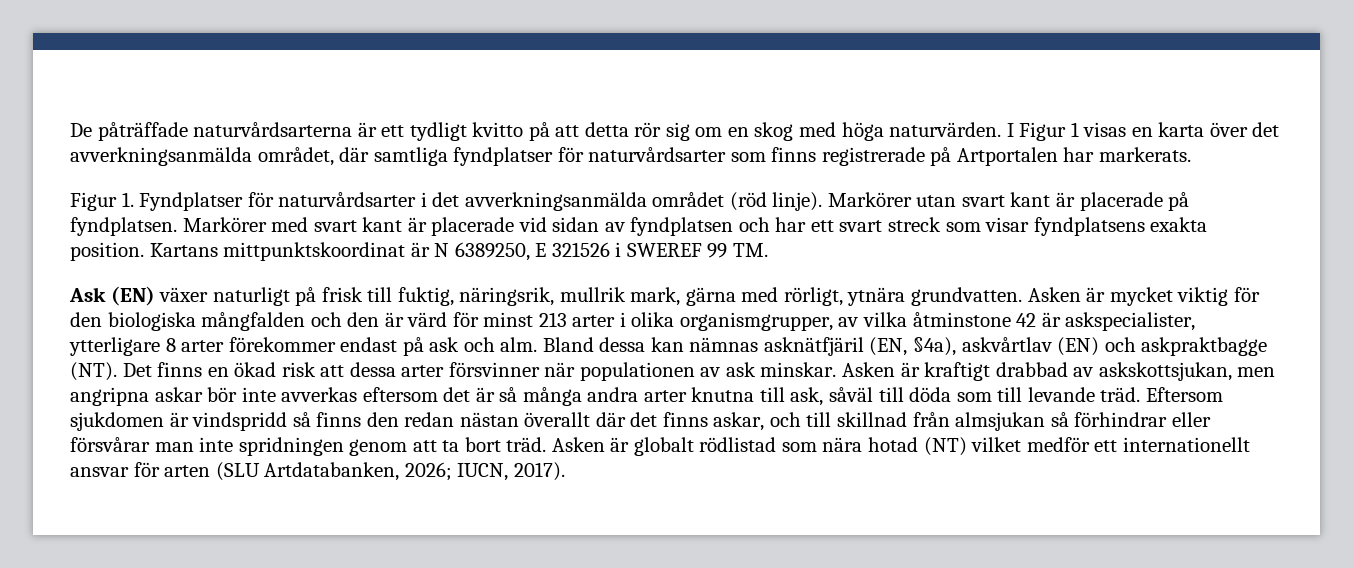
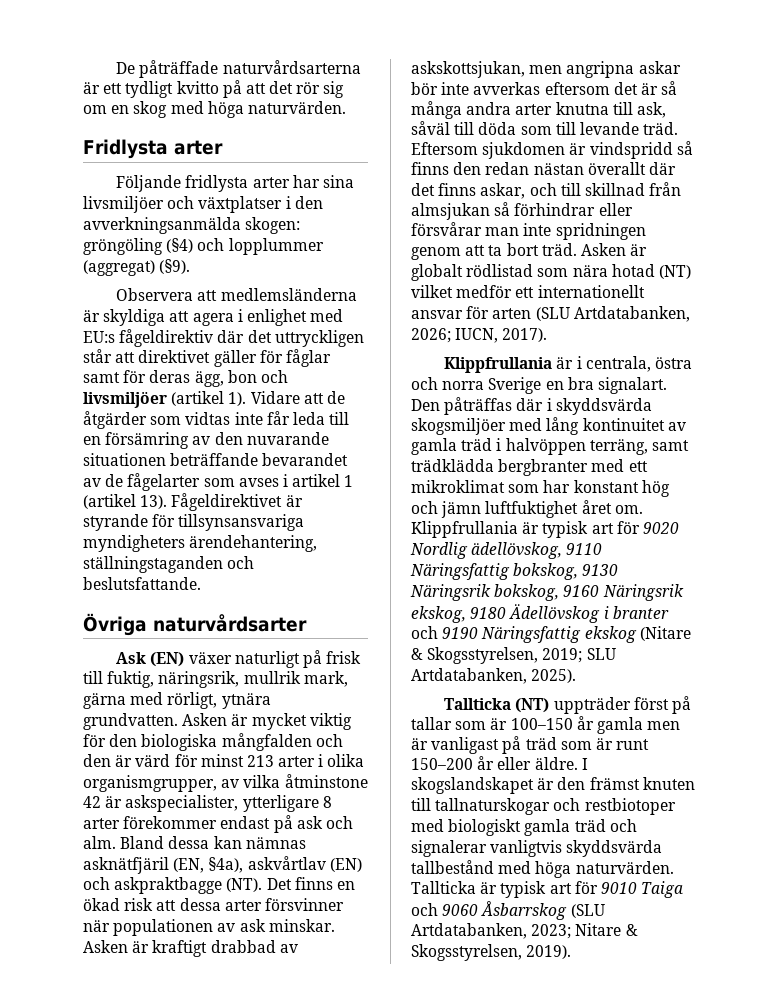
[584,122,629,137] detta -> [269,81,294,94] det
[1006,122,1280,141] [70,147,1191,166] [70,192,1190,211] [70,217,1208,236] [70,242,768,261] I Figur 1 visas en karta över det avverkningsanmälda området, där samtliga fyndplatser för naturvårdsarter som finns registrerade på Artportalen har markerats. // Figur 1. Fyndplatser för naturvårdsarter i det avverkningsanmälda området (röd linje). Markörer utan svart kant är placerade på fyndplatsen. Markörer med svart kant är placerade vid sidan av fyndplatsen och har ett svart streck som visar fyndplatsens exakta position. Kartans mittpunktskoordinat är N 6389250, E 321526 i SWEREF 99 TM. -> [83,139,223,159] [116,175,354,192] [83,196,323,213] [83,217,301,234] [83,238,324,255] [83,259,191,276] [116,288,357,301] [83,309,344,326] [83,329,364,347] [83,349,331,367] [83,370,288,387] [83,391,345,408] [83,411,350,429] [83,432,329,449] [83,453,349,466] [83,473,354,491] [83,493,303,511] [83,514,305,531] [83,535,318,552] [83,556,255,573] [83,577,201,590] [83,613,307,636] // Fridlysta arter // Följande fridlysta arter har sina livsmiljöer och växtplatser i den avverkningsanmälda skogen: gröngöling (§4) och lopplummer (aggregat) (§9). // Observera att medlemsländerna är skyldiga att agera i enlighet med EU:s fågeldirektiv där det uttryckligen står att direktivet gäller för fåglar samt för deras ägg, bon och livsmiljöer (artikel 1). Vidare att de åtgärder som vidtas inte får leda till en försämring av den nuvarande situationen beträffande bevarandet av de fågelarter som avses i artikel 1 (artikel 13). Fågeldirektivet är styrande för tillsynsansvariga myndigheters ärendehantering, ställningstaganden och beslutsfattande. // Övriga naturvårdsarter
(565, 471) none -> [444,356,692,373] [411,377,667,394] [411,397,652,415] [411,417,686,435] [411,438,689,455] [411,459,648,476] [411,480,670,497] [411,500,643,518] [411,521,679,538] [410,542,603,559] [410,563,619,580] [410,584,684,601] [411,604,669,623] [411,626,691,643] [411,647,616,664] [411,668,577,684] [444,696,691,714] [411,716,681,734] [411,736,650,754] [411,756,588,770] [411,777,695,794] [411,798,676,815] [411,819,637,836] [411,840,663,857] [411,860,674,878] [411,881,684,898] [411,901,605,920] [411,923,638,939] [411,944,572,961] // Klippfrullania är i centrala, östra och norra Sverige en bra signalart. Den påträffas där i skyddsvärda skogsmiljöer med lång kontinuitet av gamla träd i halvöppen terräng, samt trädklädda bergbranter med ett mikroklimat som har konstant hög och jämn luftfuktighet året om. Klippfrullania är typisk art för 9020 Nordlig ädellövskog, 9110 Näringsfattig bokskog, 9130 Näringsrik bokskog, 9160 Näringsrik ekskog, 9180 Ädellövskog i branter och 9190 Näringsfattig ekskog (Nitare & Skogsstyrelsen, 2019; SLU Artdatabanken, 2025). // Tallticka (NT) uppträder först på tallar som är 100–150 år gamla men är vanligast på träd som är runt 150–200 år eller äldre. I skogslandskapet är den främst knuten till tallnaturskogar och restbiotoper med biologiskt gamla träd och signalerar vanligtvis skyddsvärda tallbestånd med höga naturvärden. Tallticka är typisk art för 9010 Taiga och 9060 Åsbarrskog (SLU Artdatabanken, 2023; Nitare & Skogsstyrelsen, 2019).

